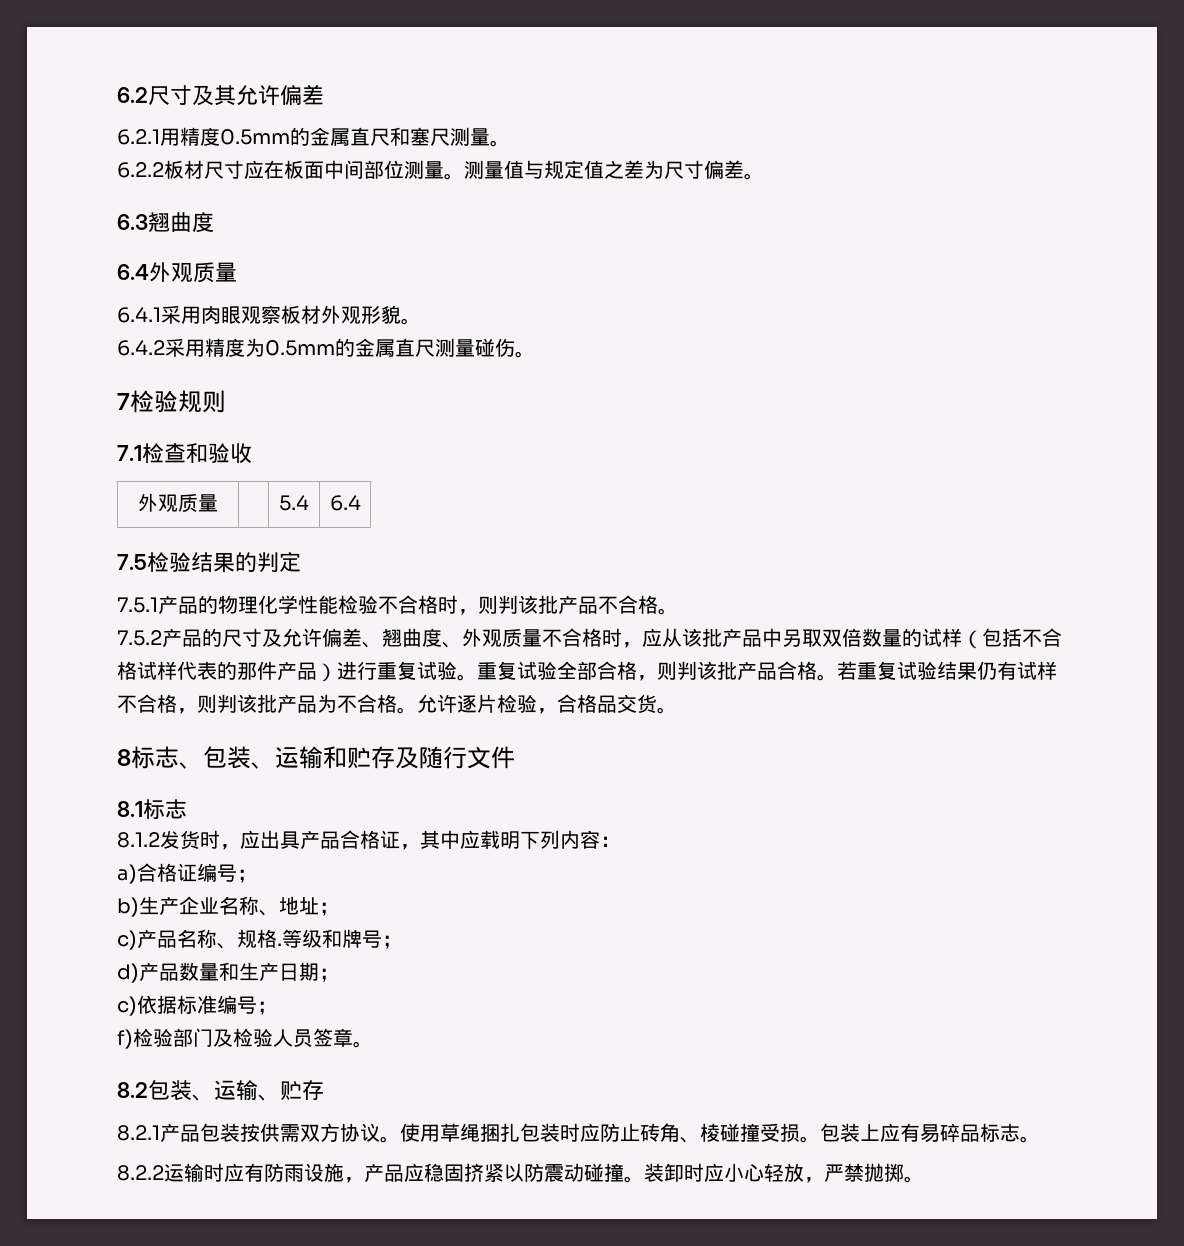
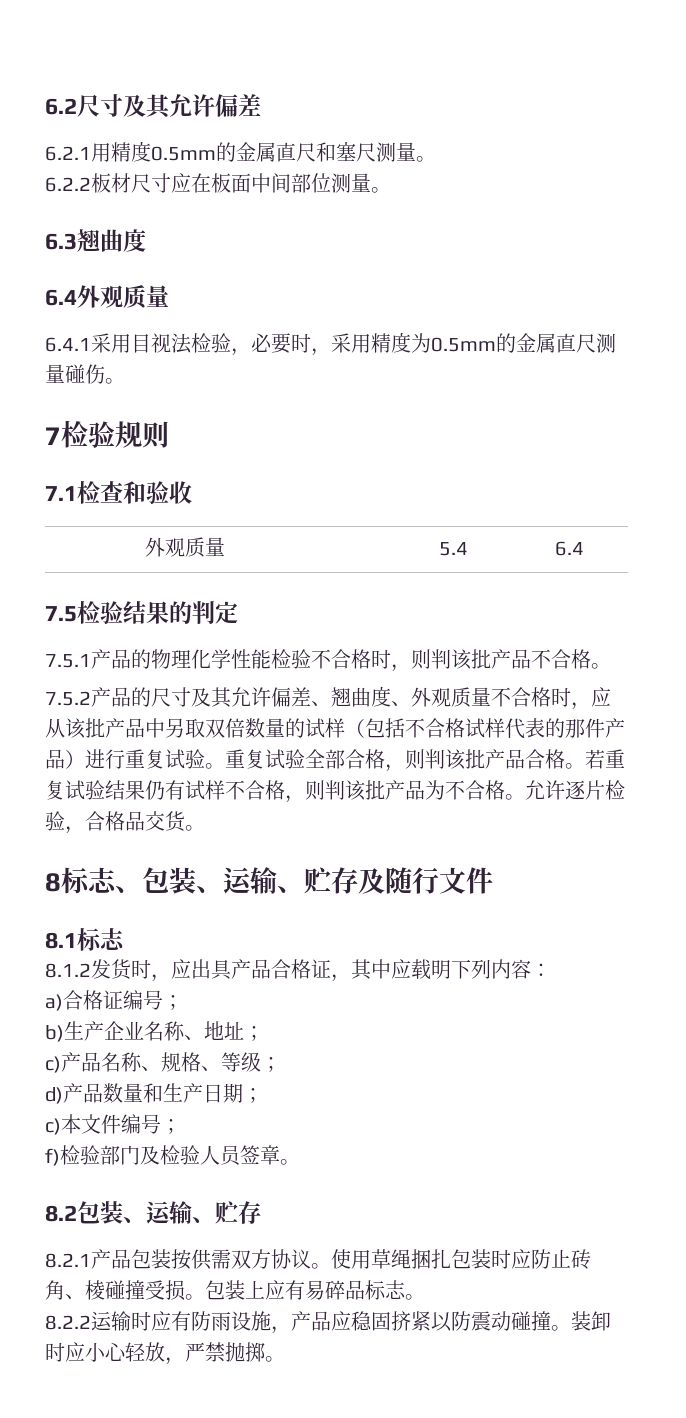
[464,160,764,180] 测量值与规定值之差为尺寸偏差。 -> (391, 190) none
[201,305,421,325] [117,340,165,356] 肉眼观察板材外观形貌。 // 6.4.2 -> [131,333,331,356] 目视法检验，必要时，
(282, 638) none -> [211,687,232,708] 其
[323,746,347,769] 和 -> [277,886,304,893] 、
[277,929,382,948] .等级和牌号 -> [201,1052,261,1072] 、等级
[137,995,217,1014] 依据标准 -> [61,1114,121,1134] 本文件

